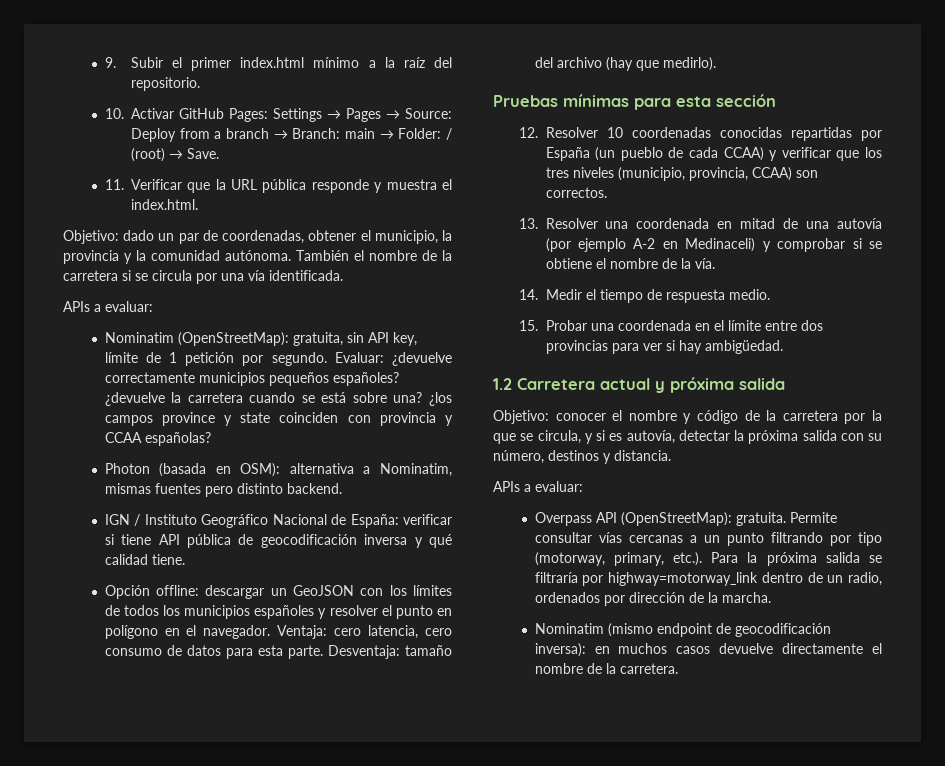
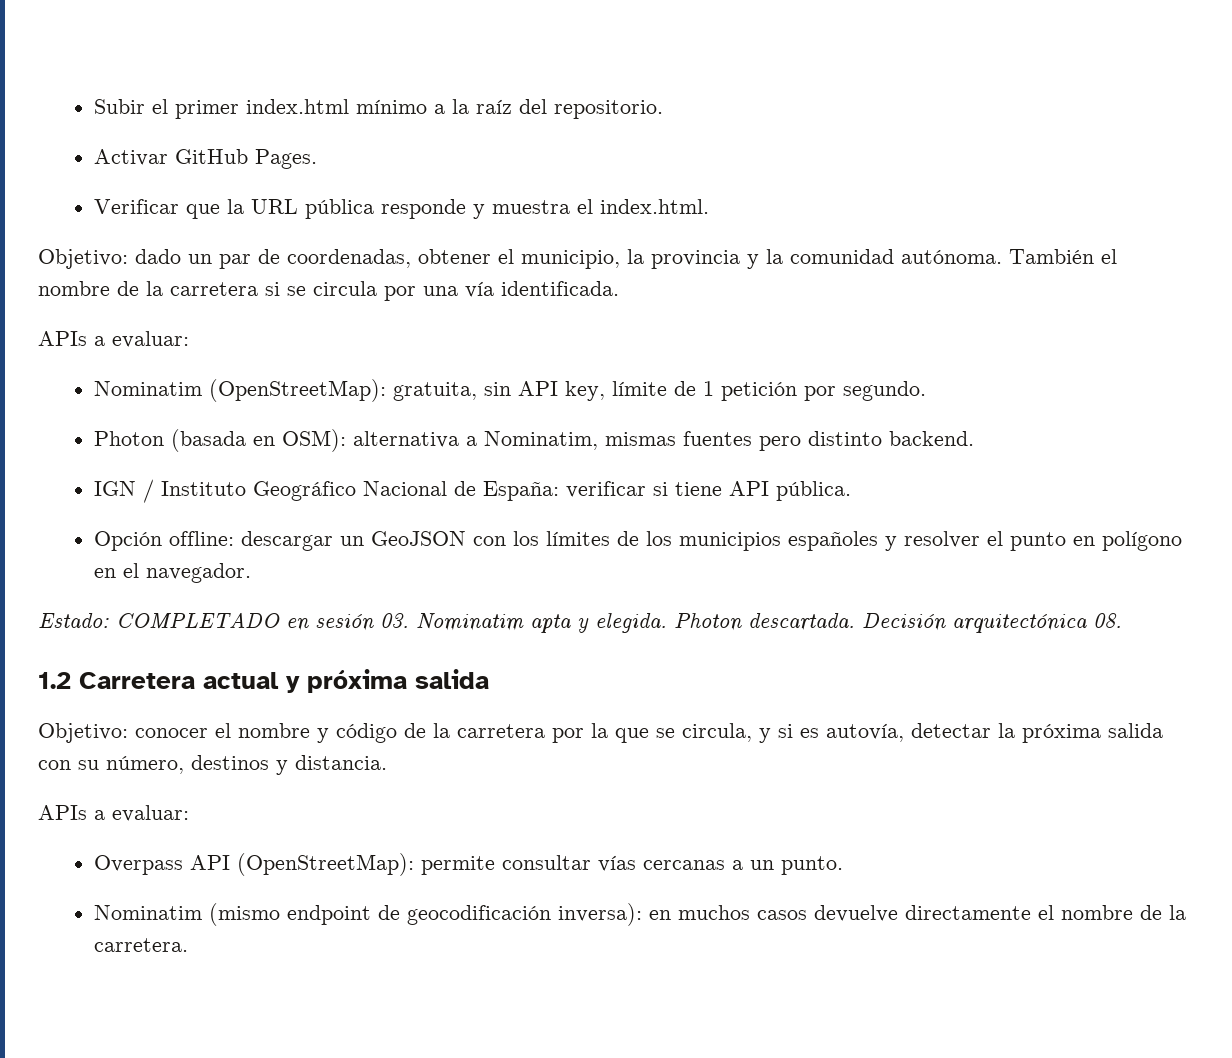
[104,57,116,68] 9. -> (94, 106) none
[104,108,124,119] 10. -> (664, 109) none
[228,108,452,122] [130,128,452,142] [130,148,219,162] [104,179,124,190] Pages: Settings → Pages → Source: Deploy from a branch → Branch: main → Folder: / (root) → Save. // 11. -> [255,149,318,169] Pages. //
[334,352,452,366] [104,372,399,386] [104,392,452,406] [104,412,453,426] [104,432,211,446] Evaluar: ¿devuelve correctamente municipios pequeños españoles? ¿devuelve la carretera cuando se está sobre una? ¿los campos province y state coinciden con provincia y CCAA españolas? -> (927, 391) none
[186,534,452,548] [104,554,185,565] pública de geocodificación inversa y qué calidad tiene. -> [776,481,852,501] pública.
[123,605,159,616] todos -> (640, 538) none
[277,625,452,639] [104,645,452,659] [534,57,716,71] [493,94,776,110] [519,127,882,141] [545,147,882,161] [545,167,818,181] [545,187,607,198] [519,218,882,229] [545,238,883,252] [545,258,715,269] [519,289,770,303] [519,320,823,331] [545,340,783,354] Ventaja: cero latencia, cero consumo de datos para esta parte. Desventaja: tamaño del archivo (hay que medirlo). // Pruebas mínimas para esta sección // 12. Resolver 10 coordenadas conocidas repartidas por España (un pueblo de cada CCAA) y verificar que los tres niveles (municipio, provincia, CCAA) son correctos. // 13. Resolver una coordenada en mitad de una autovía (por ejemplo A-2 en Medinaceli) y comprobar si se obtiene el nombre de la vía. // 14. Medir el tiempo de respuesta medio. // 15. Probar una coordenada en el límite entre dos provincias para ver si hay ambigüedad. -> [38,612,1122,634] // Estado: COMPLETADO en sesión 03. Nominatim apta y elegida. Photon descartada. Decisión arquitectónica 08.
[735,512,837,526] gratuita. Permite -> [421,856,496,875] permite
[726,532,882,546] [534,552,882,566] [534,572,883,586] [534,592,771,606] punto filtrando por tipo (motorway, primary, etc.). Para la próxima salida se filtraría por highway=motorway_link dentro de un radio, ordenados por dirección de la marcha. -> [781,856,844,875] punto.

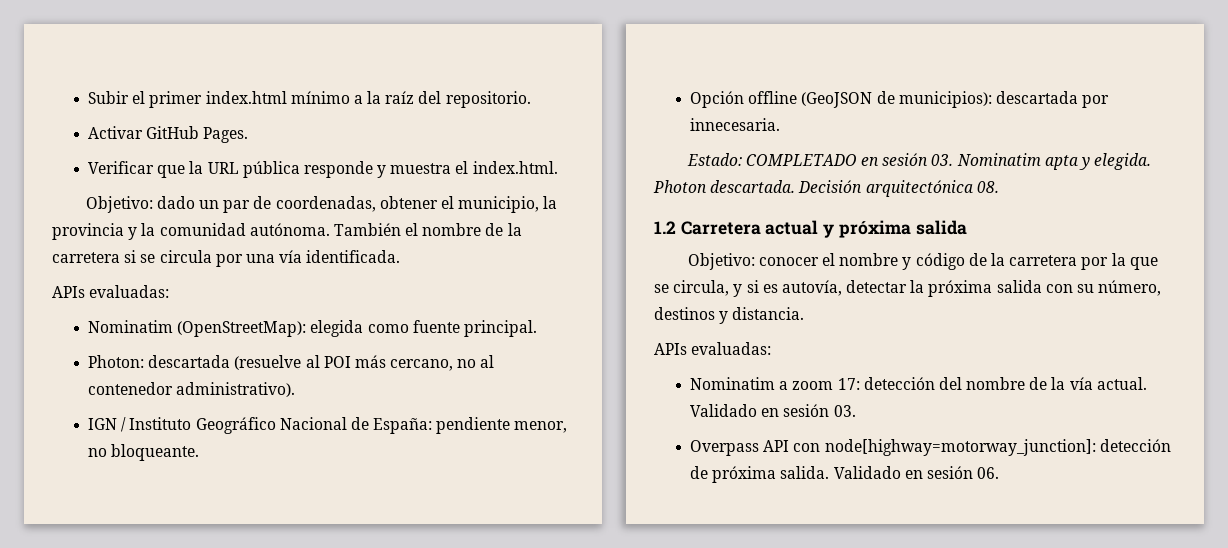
[94,331,189,348] a evaluar: -> [89,285,170,298] evaluadas:
[393,381,927,401] [94,429,975,452] gratuita, sin API key, límite de 1 petición por segundo. // Photon (basada en OSM): alternativa a Nominatim, mismas fuentes pero distinto backend. -> [310,320,537,337] [87,355,495,371] [87,382,296,397] elegida como fuente principal. // Photon: descartada (resuelve al POI más cercano, no al contenedor administrativo).
[566,481,852,501] [94,531,1183,551] [94,563,252,583] verificar si tiene API pública. // Opción offline: descargar un GeoJSON con los límites de los municipios españoles y resolver el punto en polígono en el navegador. -> [436,417,568,434] [87,444,200,461] [689,91,1110,108] [689,118,780,131] pendiente menor, no bloqueante. // Opción offline (GeoJSON de municipios): descartada por innecesaria.
[94,805,189,822] [94,853,844,876] [94,903,1187,926] [94,938,189,952] a evaluar: // Overpass API (OpenStreetMap): permite consultar vías cercanas a un punto. // Nominatim (mismo endpoint de geocodificación inversa): en muchos casos devuelve directamente el nombre de la carretera. -> [691,342,772,355] [689,377,1147,390] [689,404,856,417] [689,439,1171,456] [689,466,1000,483] evaluadas: // Nominatim a zoom 17: detección del nombre de la vía actual. Validado en sesión 03. // Overpass API con node[highway=motorway_junction]: detección de próxima salida. Validado en sesión 06.

